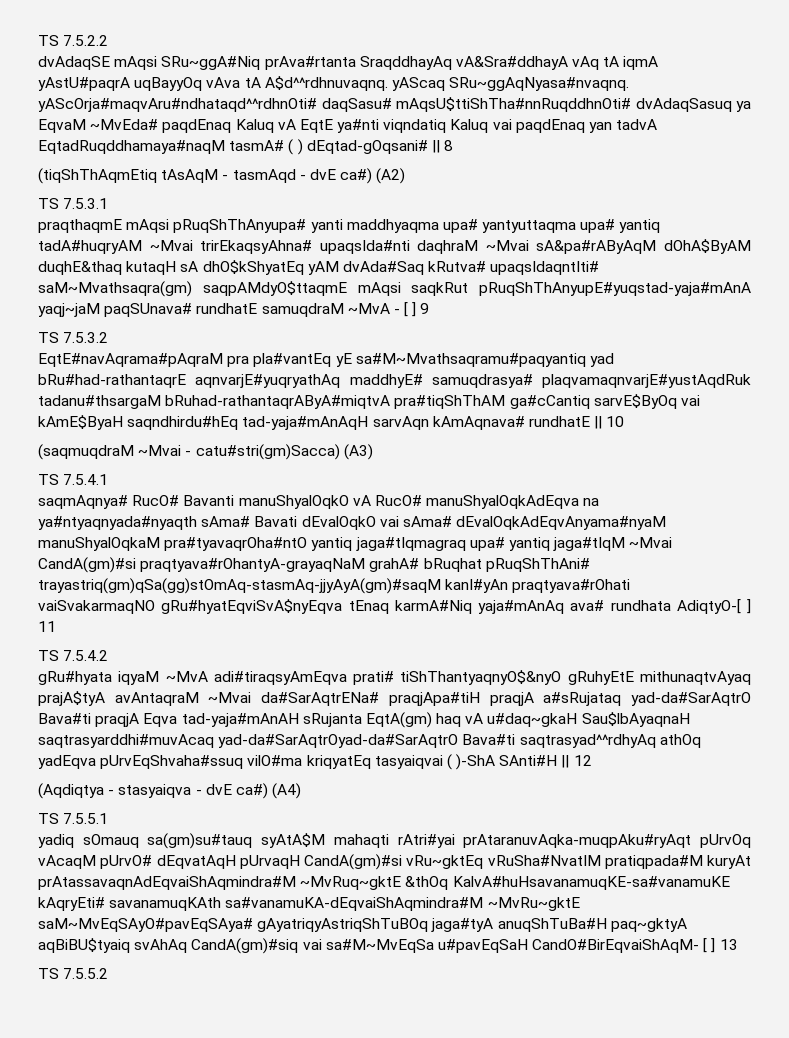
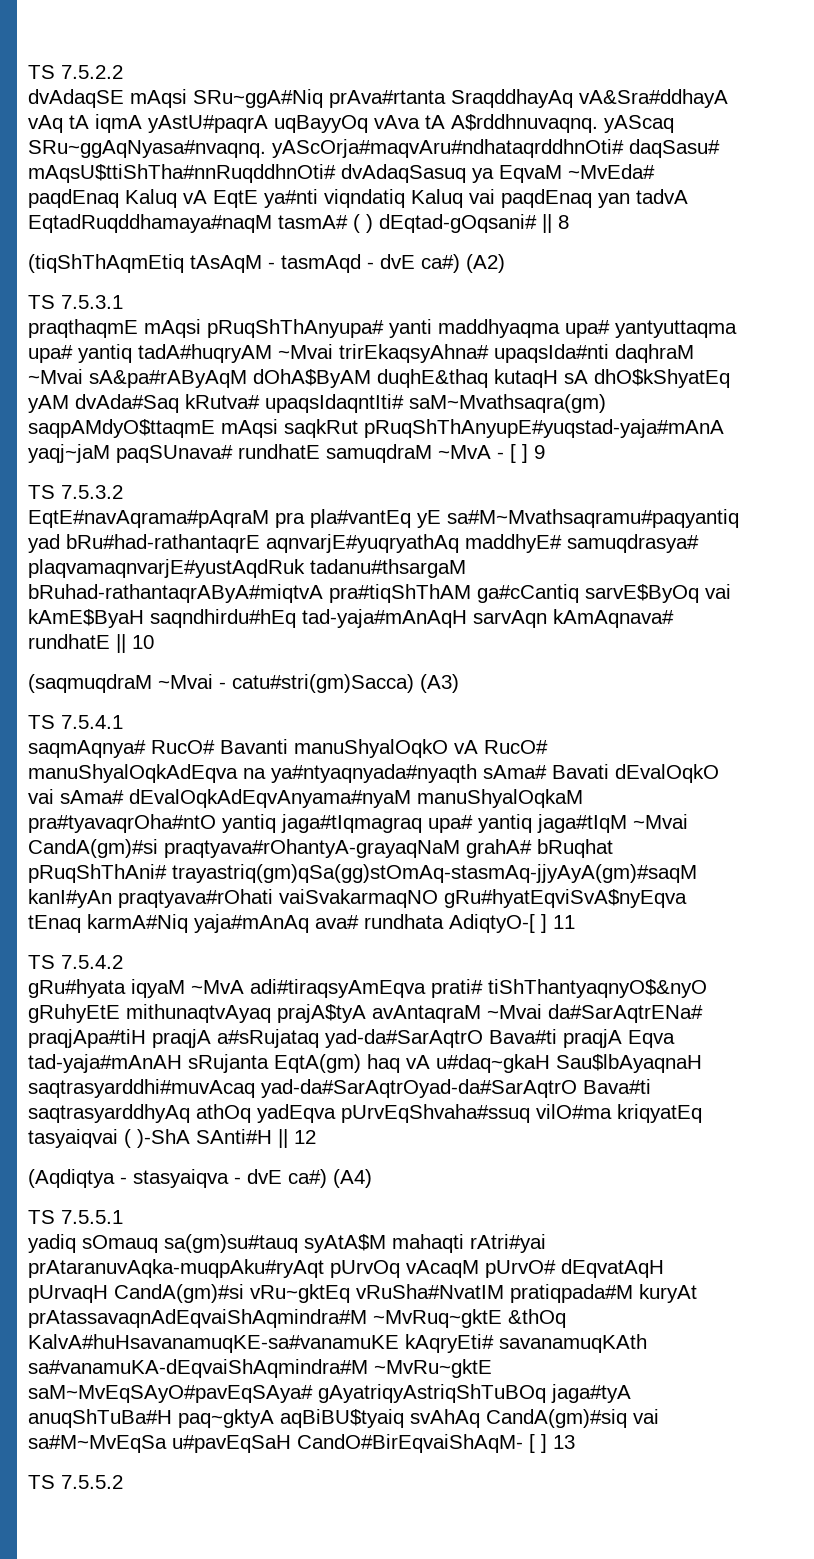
[264,76,388,91] A$d^^rdhnuvaqnq. -> [451,114,598,133] A$rddhnuvaqnq.
[38,98,317,112] yAScOrja#maqvAru#ndhataqd^^rdhnOti# -> [272,139,624,158] yAScOrja#maqvAru#ndhataqrddhnOti#
[519,734,656,748] saqtrasyad^^rdhyAq -> [28,1104,190,1123] saqtrasyarddhyAq

